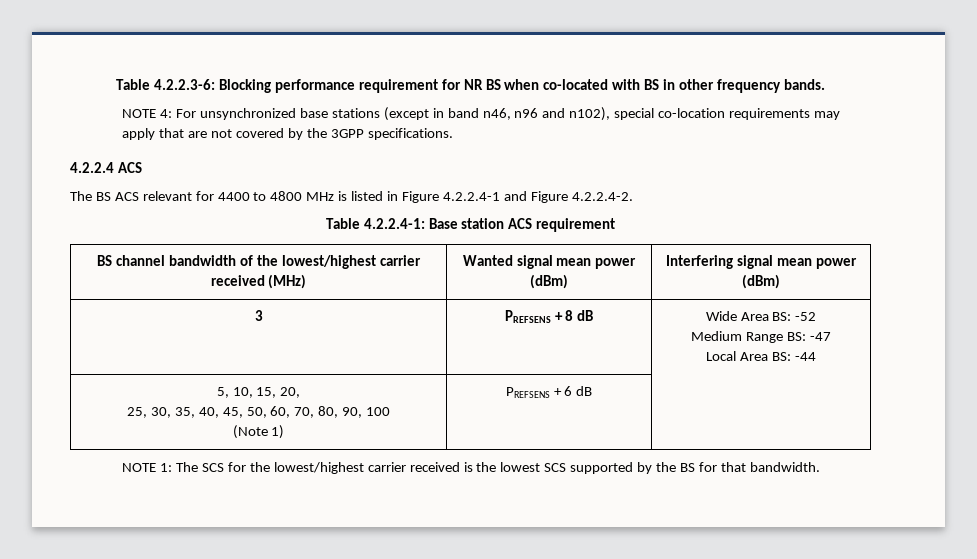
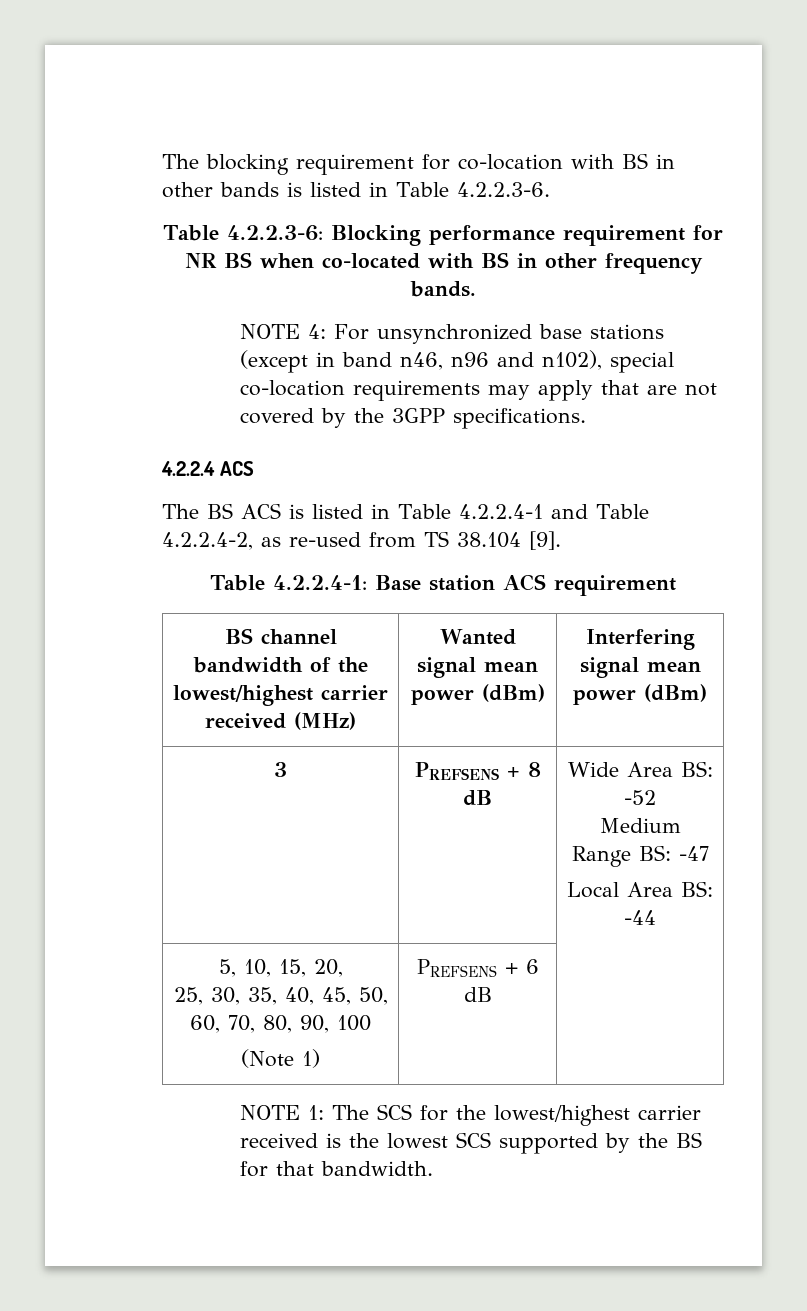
(116, 84) none -> [162,153,675,175] [162,182,550,198] The blocking requirement for co-location with BS in other bands is listed in Table 4.2.2.3-6. //
[142,191,439,203] relevant for 4400 to 4800 MHz is listed in Figure -> [289,504,451,519] is listed in Table
[530,191,633,203] Figure 4.2.2.4-2. -> [595,504,649,519] [162,531,561,550] Table 4.2.2.4-2, as re-used from TS 38.104 [9].

